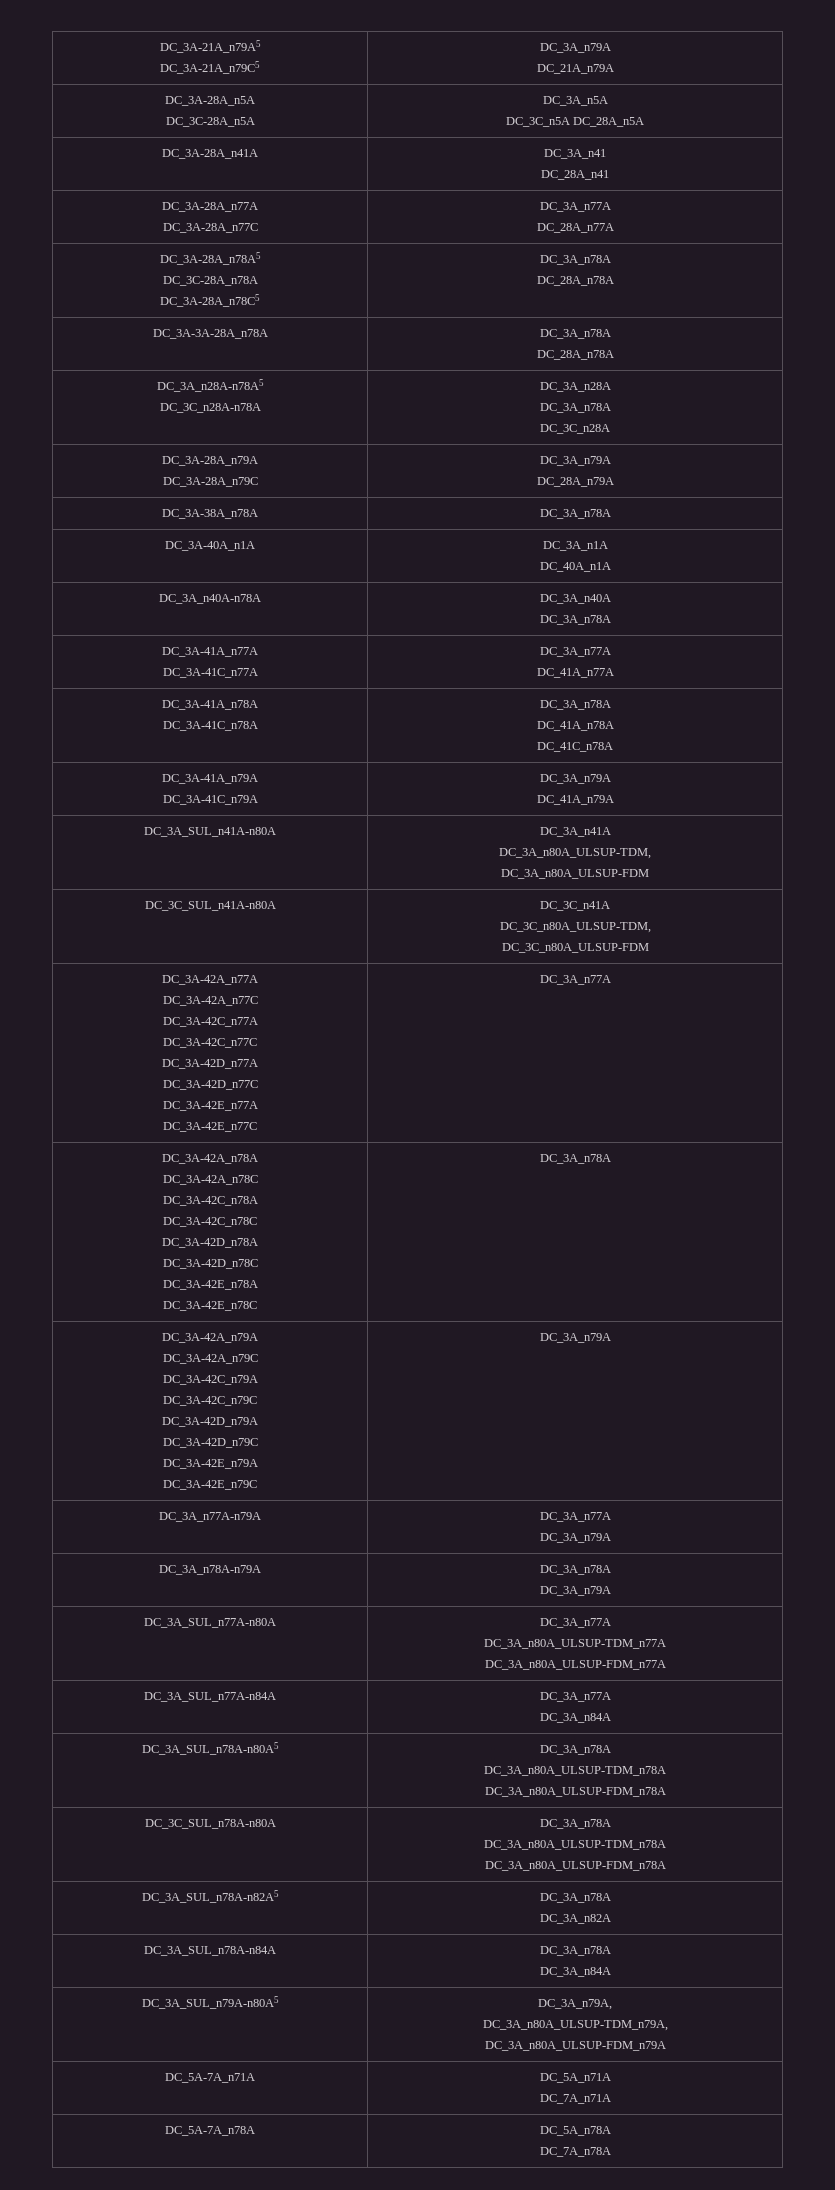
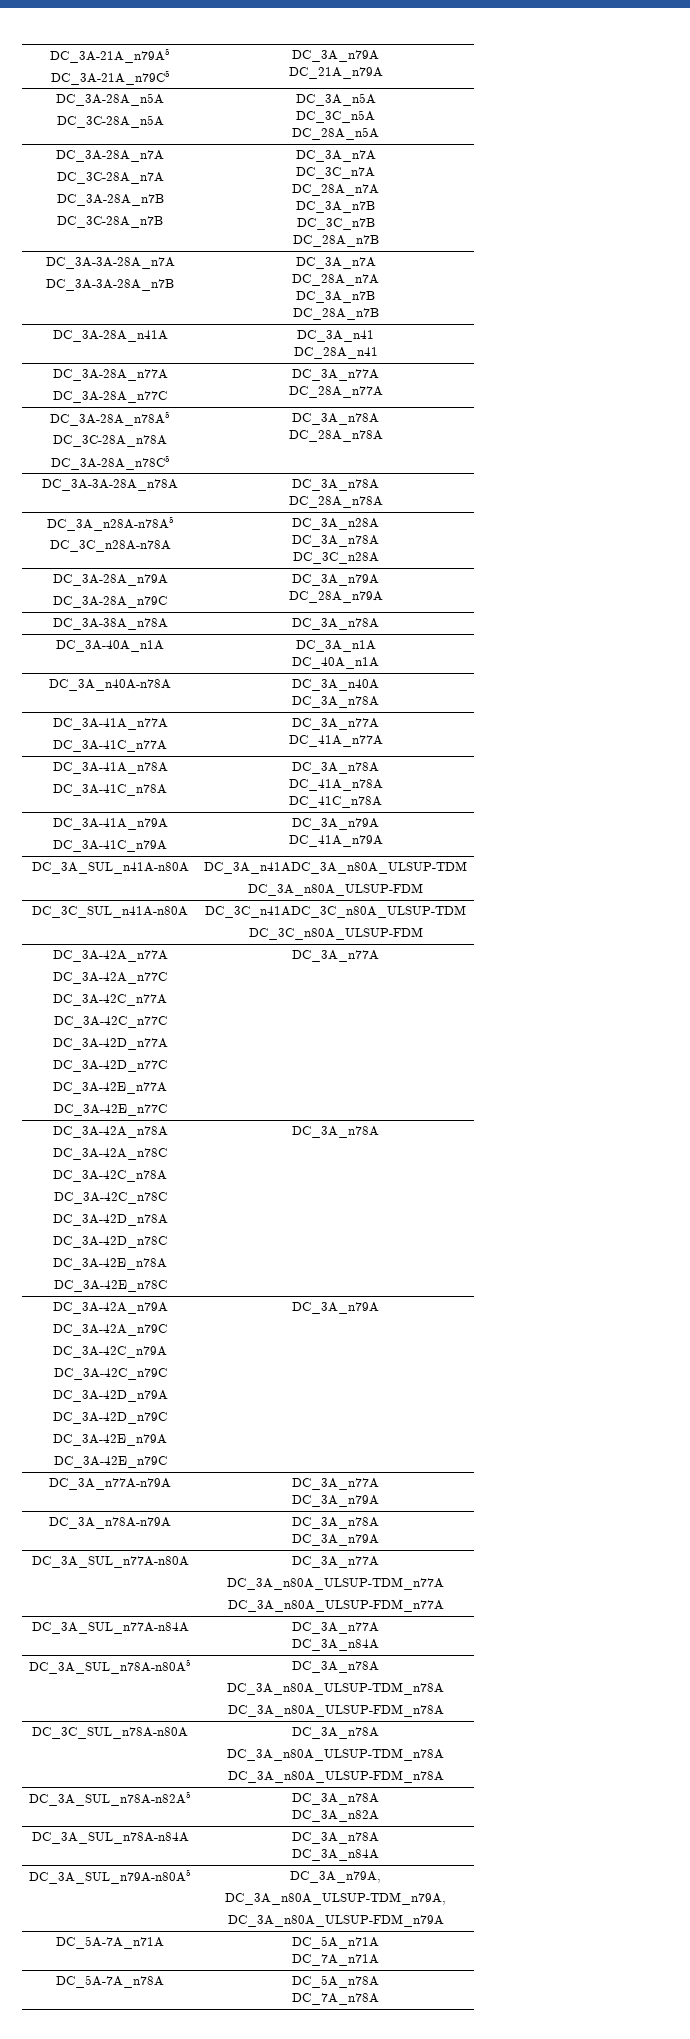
(570, 122) none -> (375, 116) //
(645, 122) none -> [55,150,164,162] [56,172,164,184] [56,194,164,206] [56,216,163,228] [295,150,376,162] [296,167,375,179] [292,184,379,196] [296,201,375,213] [296,218,375,230] [292,235,379,247] [45,257,175,269] [45,279,174,291] [295,257,376,269] [292,274,379,286] [296,291,375,303] [292,308,379,320] // DC_3A-28A_n7A // DC_3C-28A_n7A // DC_3A-28A_n7B // DC_3C-28A_n7B | DC_3A_n7A // DC_3C_n7A // DC_28A_n7A // DC_3A_n7B // DC_3C_n7B // DC_28A_n7B // DC_3A-3A-28A_n7A // DC_3A-3A-28A_n7B | DC_3A_n7A // DC_28A_n7A // DC_3A_n7B // DC_28A_n7B
[539,827,611,837] [499,848,651,859] DC_3A_n41A // DC_3A_n80A_ULSUP-TDM, -> [204,861,467,874] DC_3A_n41ADC_3A_n80A_ULSUP-TDM
[540,901,610,911] [499,922,651,933] DC_3C_n41A // DC_3C_n80A_ULSUP-TDM, -> [205,905,466,918] DC_3C_n41ADC_3C_n80A_ULSUP-TDM

